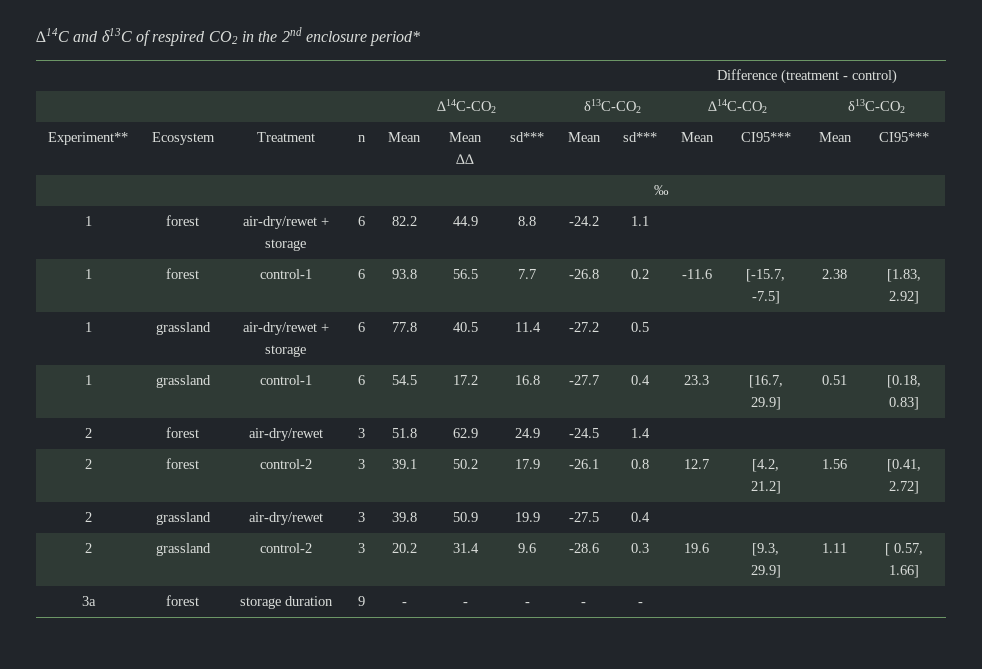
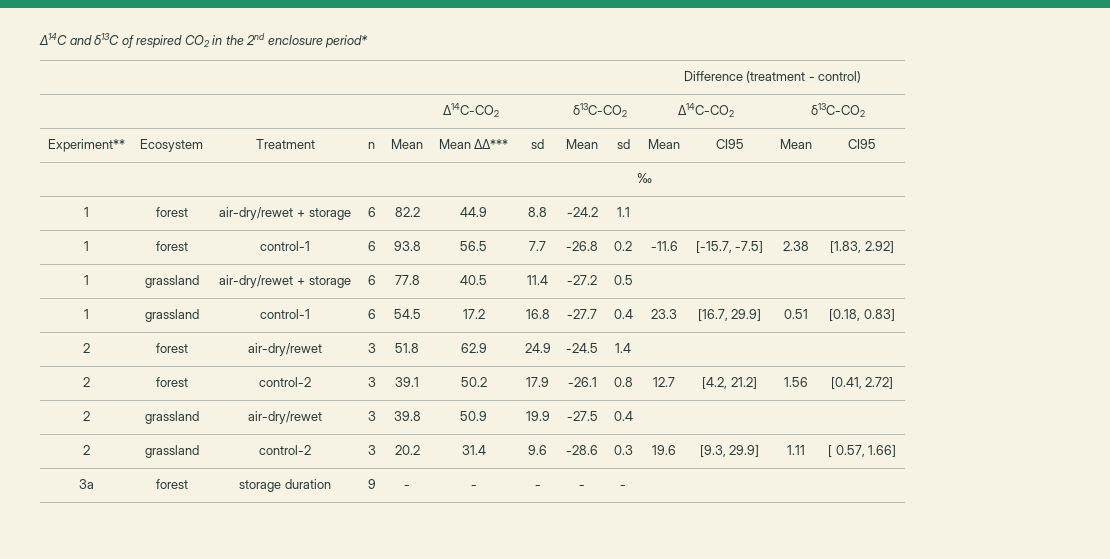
[456,154,474,164] [510,132,544,142] [567,132,601,142] [623,132,657,142] [680,132,714,142] [740,132,791,142] [818,132,852,142] [879,132,929,142] ∆∆ | sd*** | Mean | sd*** | Mean | CI95*** | Mean | CI95*** -> [474,139,509,149] [531,139,544,149] [566,139,598,149] [616,139,630,149] [648,139,680,149] [715,139,744,149] [779,139,812,149] [848,139,876,149] ∆∆*** | sd | Mean | sd | Mean | CI95 | Mean | CI95

